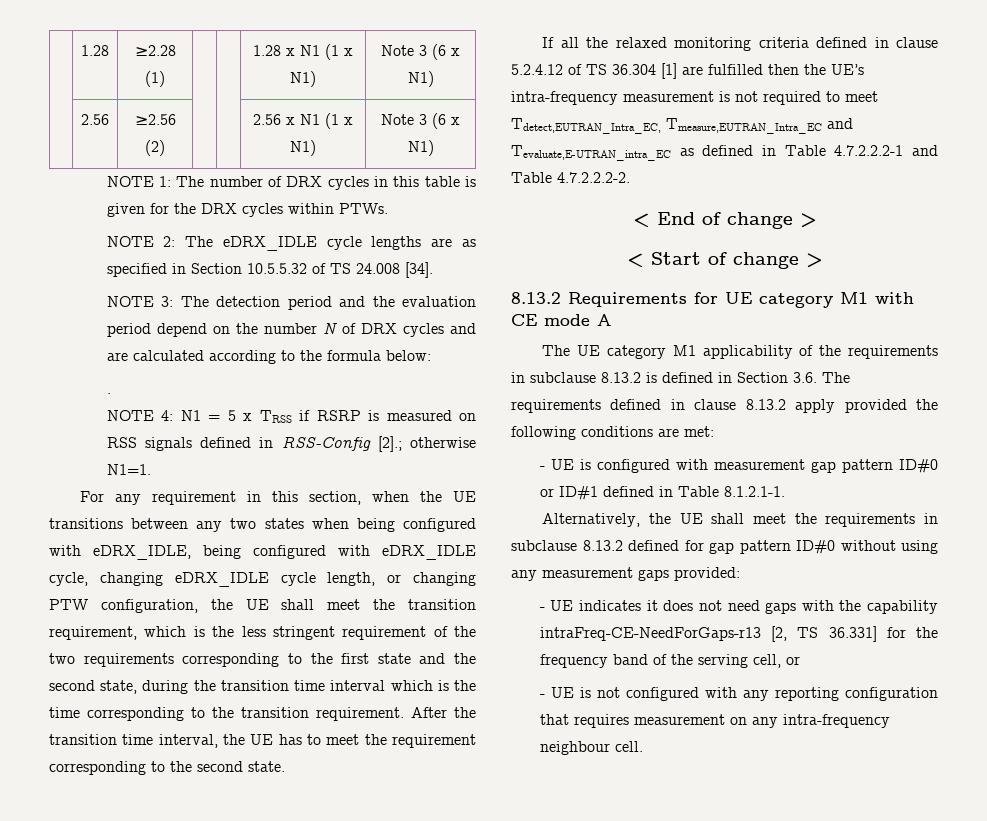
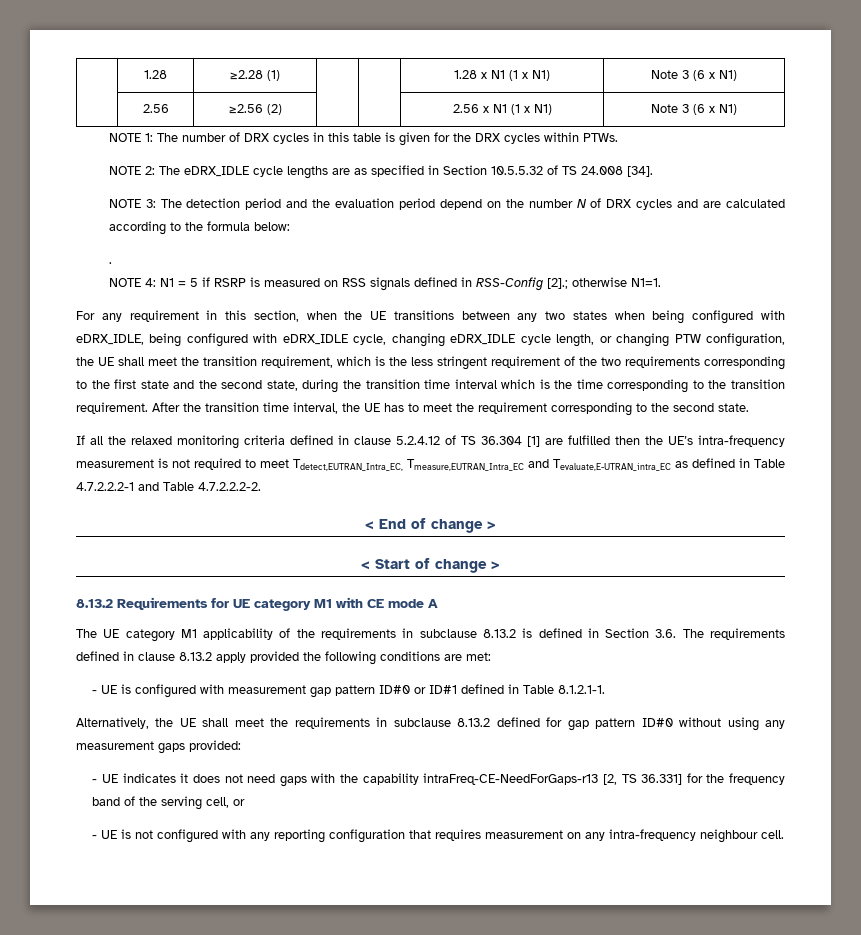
[243,410,292,423] x TRSS -> (198, 282) none

